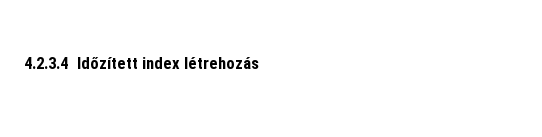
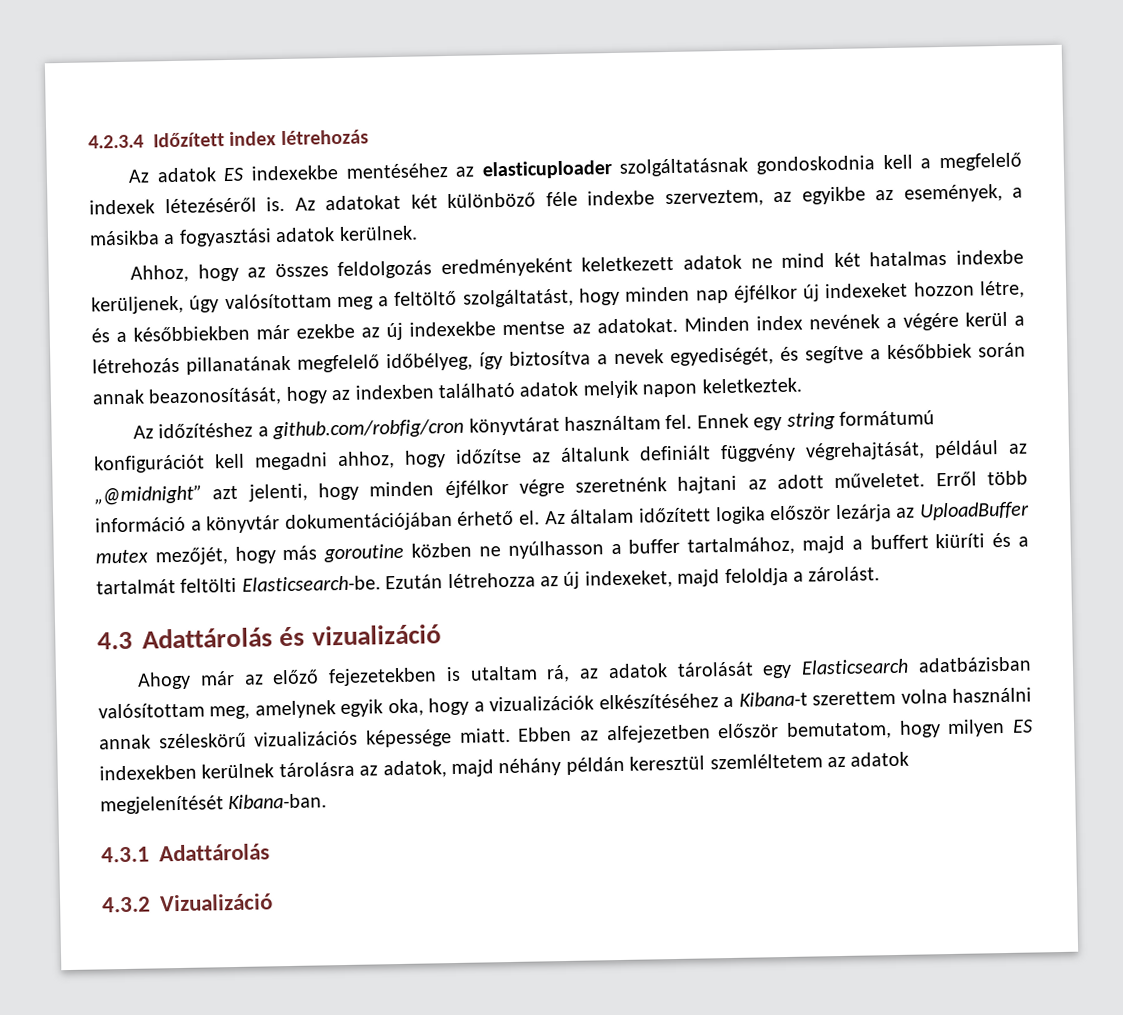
(259, 63) none -> [127,152,1022,183] [89,183,1023,215] [89,225,418,247] [129,249,1025,283] [91,280,1026,315] [91,311,1025,343] [92,342,1026,375] [92,377,802,407] [132,410,935,440] [93,440,1028,474] [94,470,1028,506] [95,501,1030,534] [95,532,1029,566] [96,566,881,595] [97,624,442,650] [136,656,1033,690] [98,687,1032,720] [99,718,1034,750] [99,751,910,781] [100,793,328,815] [101,843,270,863] [102,893,273,913] // Az adatok ES indexekbe mentéséhez az elasticuploader szolgáltatásnak gondoskodnia kell a megfelelő indexek létezéséről is. Az adatokat két különböző féle indexbe szerveztem, az egyikbe az események, a másikba a fogyasztási adatok kerülnek. // Ahhoz, hogy az összes feldolgozás eredményeként keletkezett adatok ne mind két hatalmas indexbe kerüljenek, úgy valósítottam meg a feltöltő szolgáltatást, hogy minden nap éjfélkor új indexeket hozzon létre, és a későbbiekben már ezekbe az új indexekbe mentse az adatokat. Minden index nevének a végére kerül a létrehozás pillanatának megfelelő időbélyeg, így biztosítva a nevek egyediségét, és segítve a későbbiek során annak beazonosítását, hogy az indexben található adatok melyik napon keletkeztek. // Az időzítéshez a github.com/robfig/cron könyvtárat használtam fel. Ennek egy string formátumú konfigurációt kell megadni ahhoz, hogy időzítse az általunk definiált függvény végrehajtását, például az „@midnight” azt jelenti, hogy minden éjfélkor végre szeretnénk hajtani az adott műveletet. Erről több információ a könyvtár dokumentációjában érhető el. Az általam időzített logika először lezárja az UploadBuffer mutex mezőjét, hogy más goroutine közben ne nyúlhasson a buffer tartalmához, majd a buffert kiüríti és a tartalmát feltölti Elasticsearch-be. Ezután létrehozza az új indexeket, majd feloldja a zárolást. // 4.3 Adattárolás és vizualizáció // Ahogy már az előző fejezetekben is utaltam rá, az adatok tárolását egy Elasticsearch adatbázisban valósítottam meg, amelynek egyik oka, hogy a vizualizációk elkészítéséhez a Kibana-t szerettem volna használni annak széleskörű vizualizációs képessége miatt. Ebben az alfejezetben először bemutatom, hogy milyen ES indexekben kerülnek tárolásra az adatok, majd néhány példán keresztül szemléltetem az adatok megjelenítését Kibana-ban. // 4.3.1 Adattárolás // 4.3.2 Vizualizáció

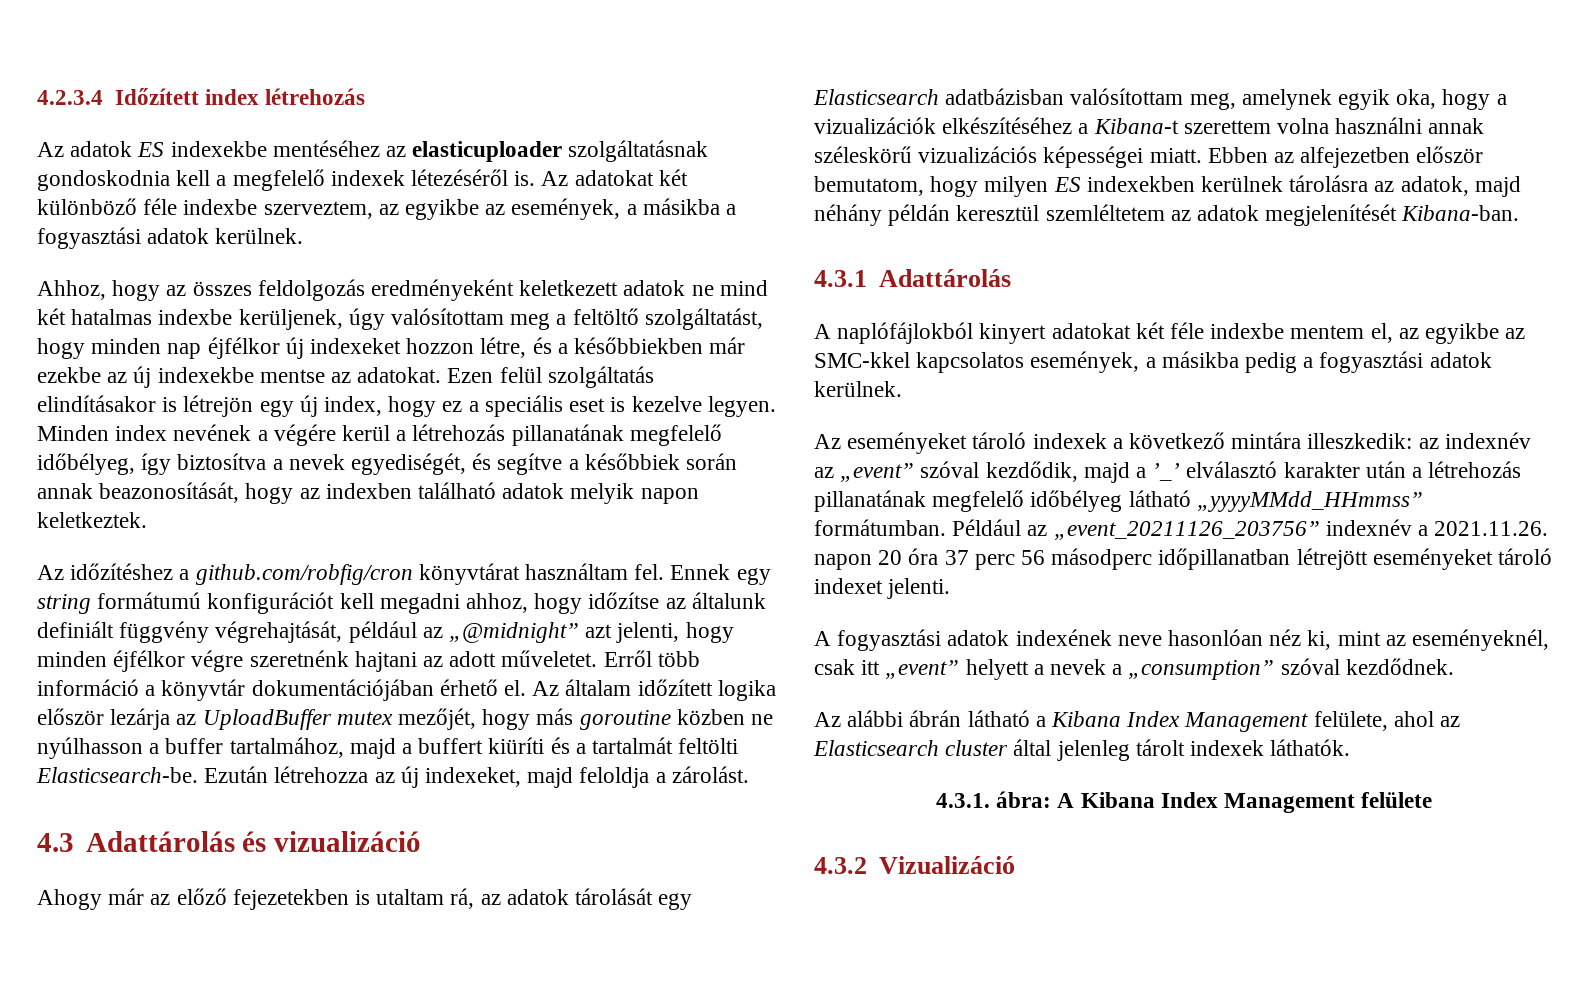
(678, 325) none -> [447,366,654,388] [37,395,776,417] Ezen felül szolgáltatás elindításakor is létrejön egy új index, hogy ez a speciális eset is kezelve legyen.
[366,729,452,748] képessége -> [1043,146,1144,168] képességei
(270, 852) none -> [814,322,1526,344] [814,351,1492,373] [814,381,902,397] [814,432,1531,454] [814,461,1522,483] [814,490,1423,512] [814,519,1549,540] [814,548,1553,570] [814,578,951,599] [814,629,1550,651] [814,658,1454,680] [814,710,1461,732] [813,739,1351,761] [935,791,1433,813] // A naplófájlokból kinyert adatokat két féle indexbe mentem el, az egyikbe az SMC-kkel kapcsolatos események, a másikba pedig a fogyasztási adatok kerülnek. // Az eseményeket tároló indexek a következő mintára illeszkedik: az indexnév az „event” szóval kezdődik, majd a ’_’ elválasztó karakter után a létrehozás pillanatának megfelelő időbélyeg látható „yyyyMMdd_HHmmss” formátumban. Például az „event_20211126_203756” indexnév a 2021.11.26. napon 20 óra 37 perc 56 másodperc időpillanatban létrejött eseményeket tároló indexet jelenti. // A fogyasztási adatok indexének neve hasonlóan néz ki, mint az eseményeknél, csak itt „event” helyett a nevek a „consumption” szóval kezdődnek. // Az alábbi ábrán látható a Kibana Index Management felülete, ahol az Elasticsearch cluster által jelenleg tárolt indexek láthatók. // 4.3.1. ábra: A Kibana Index Management felülete

